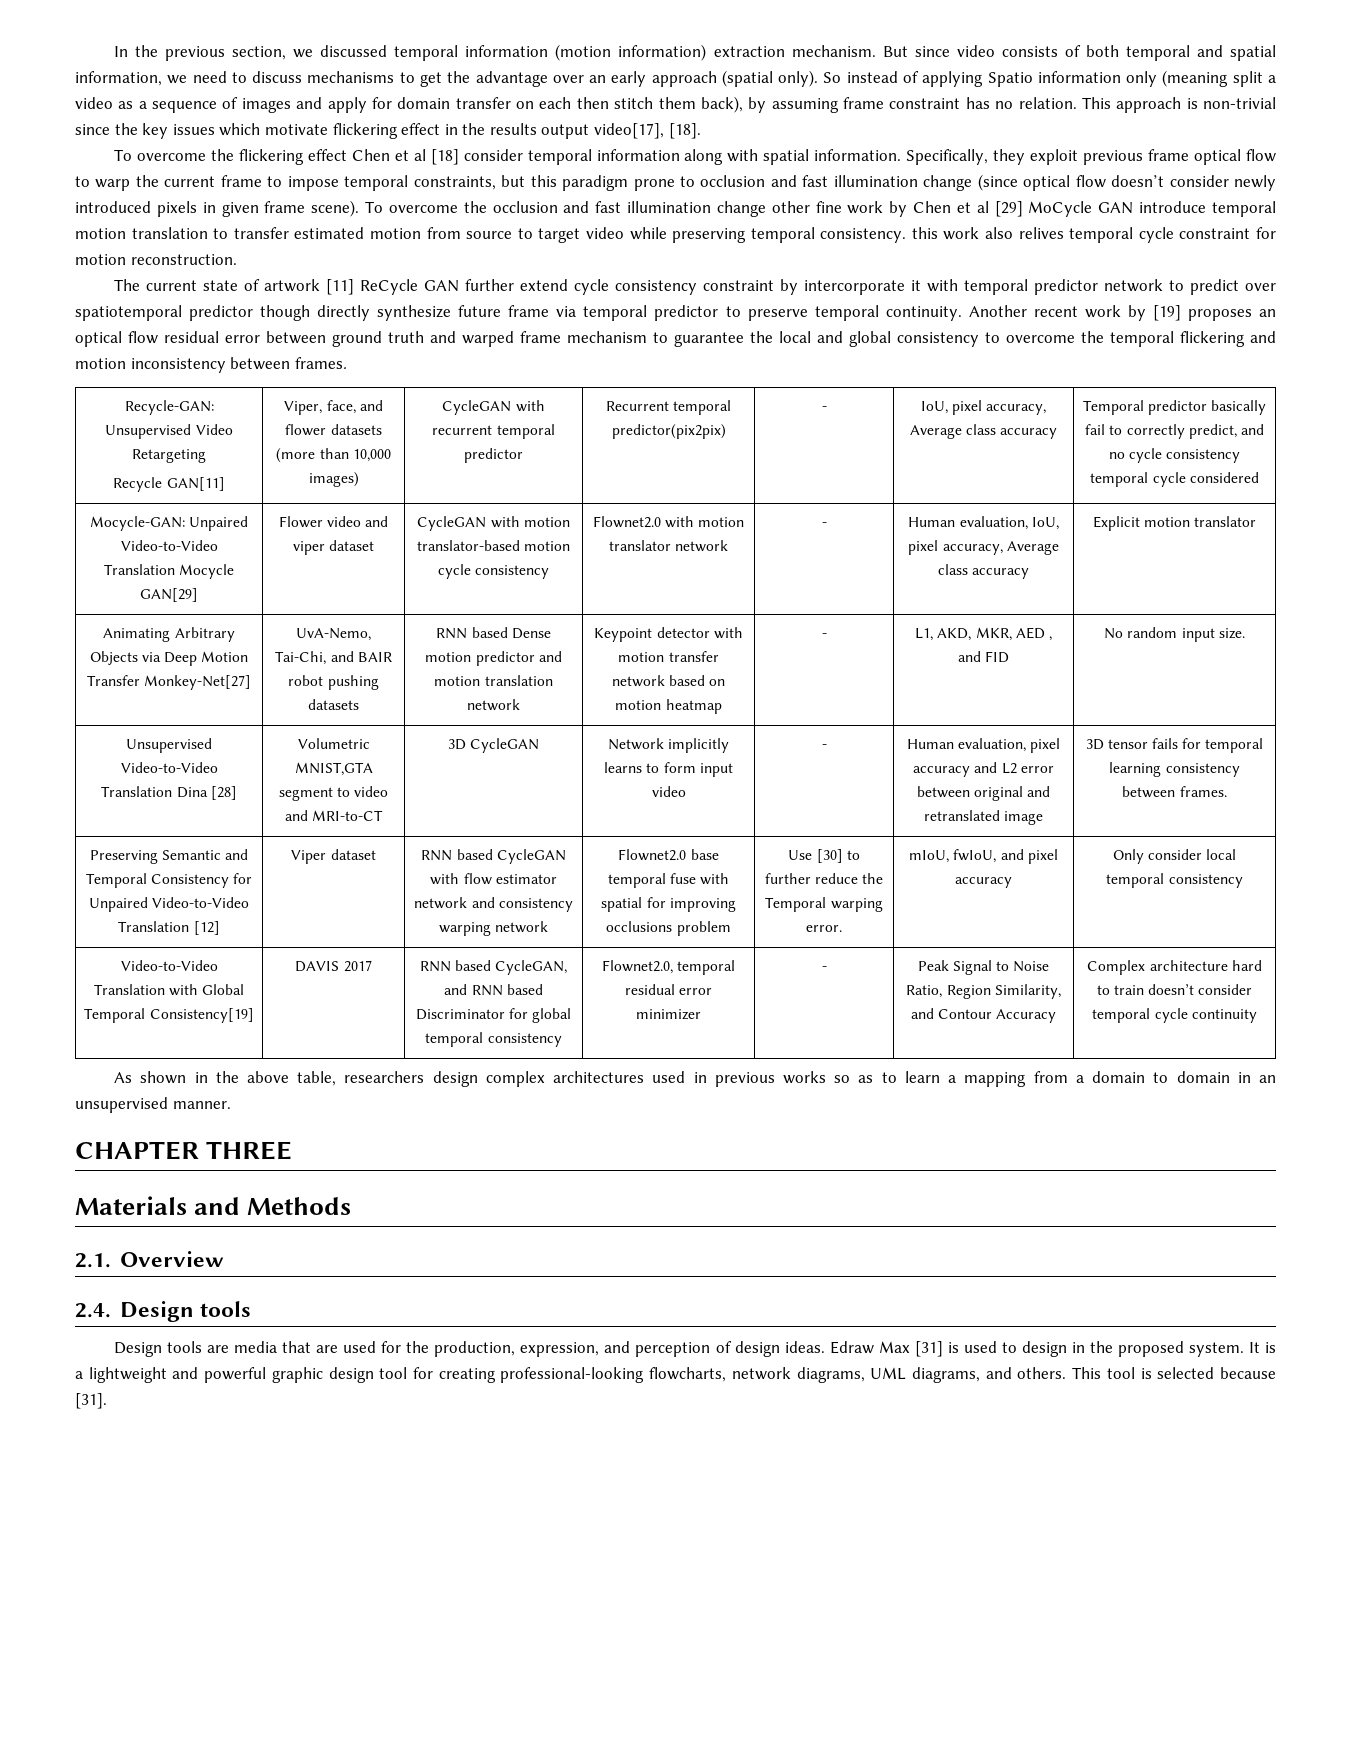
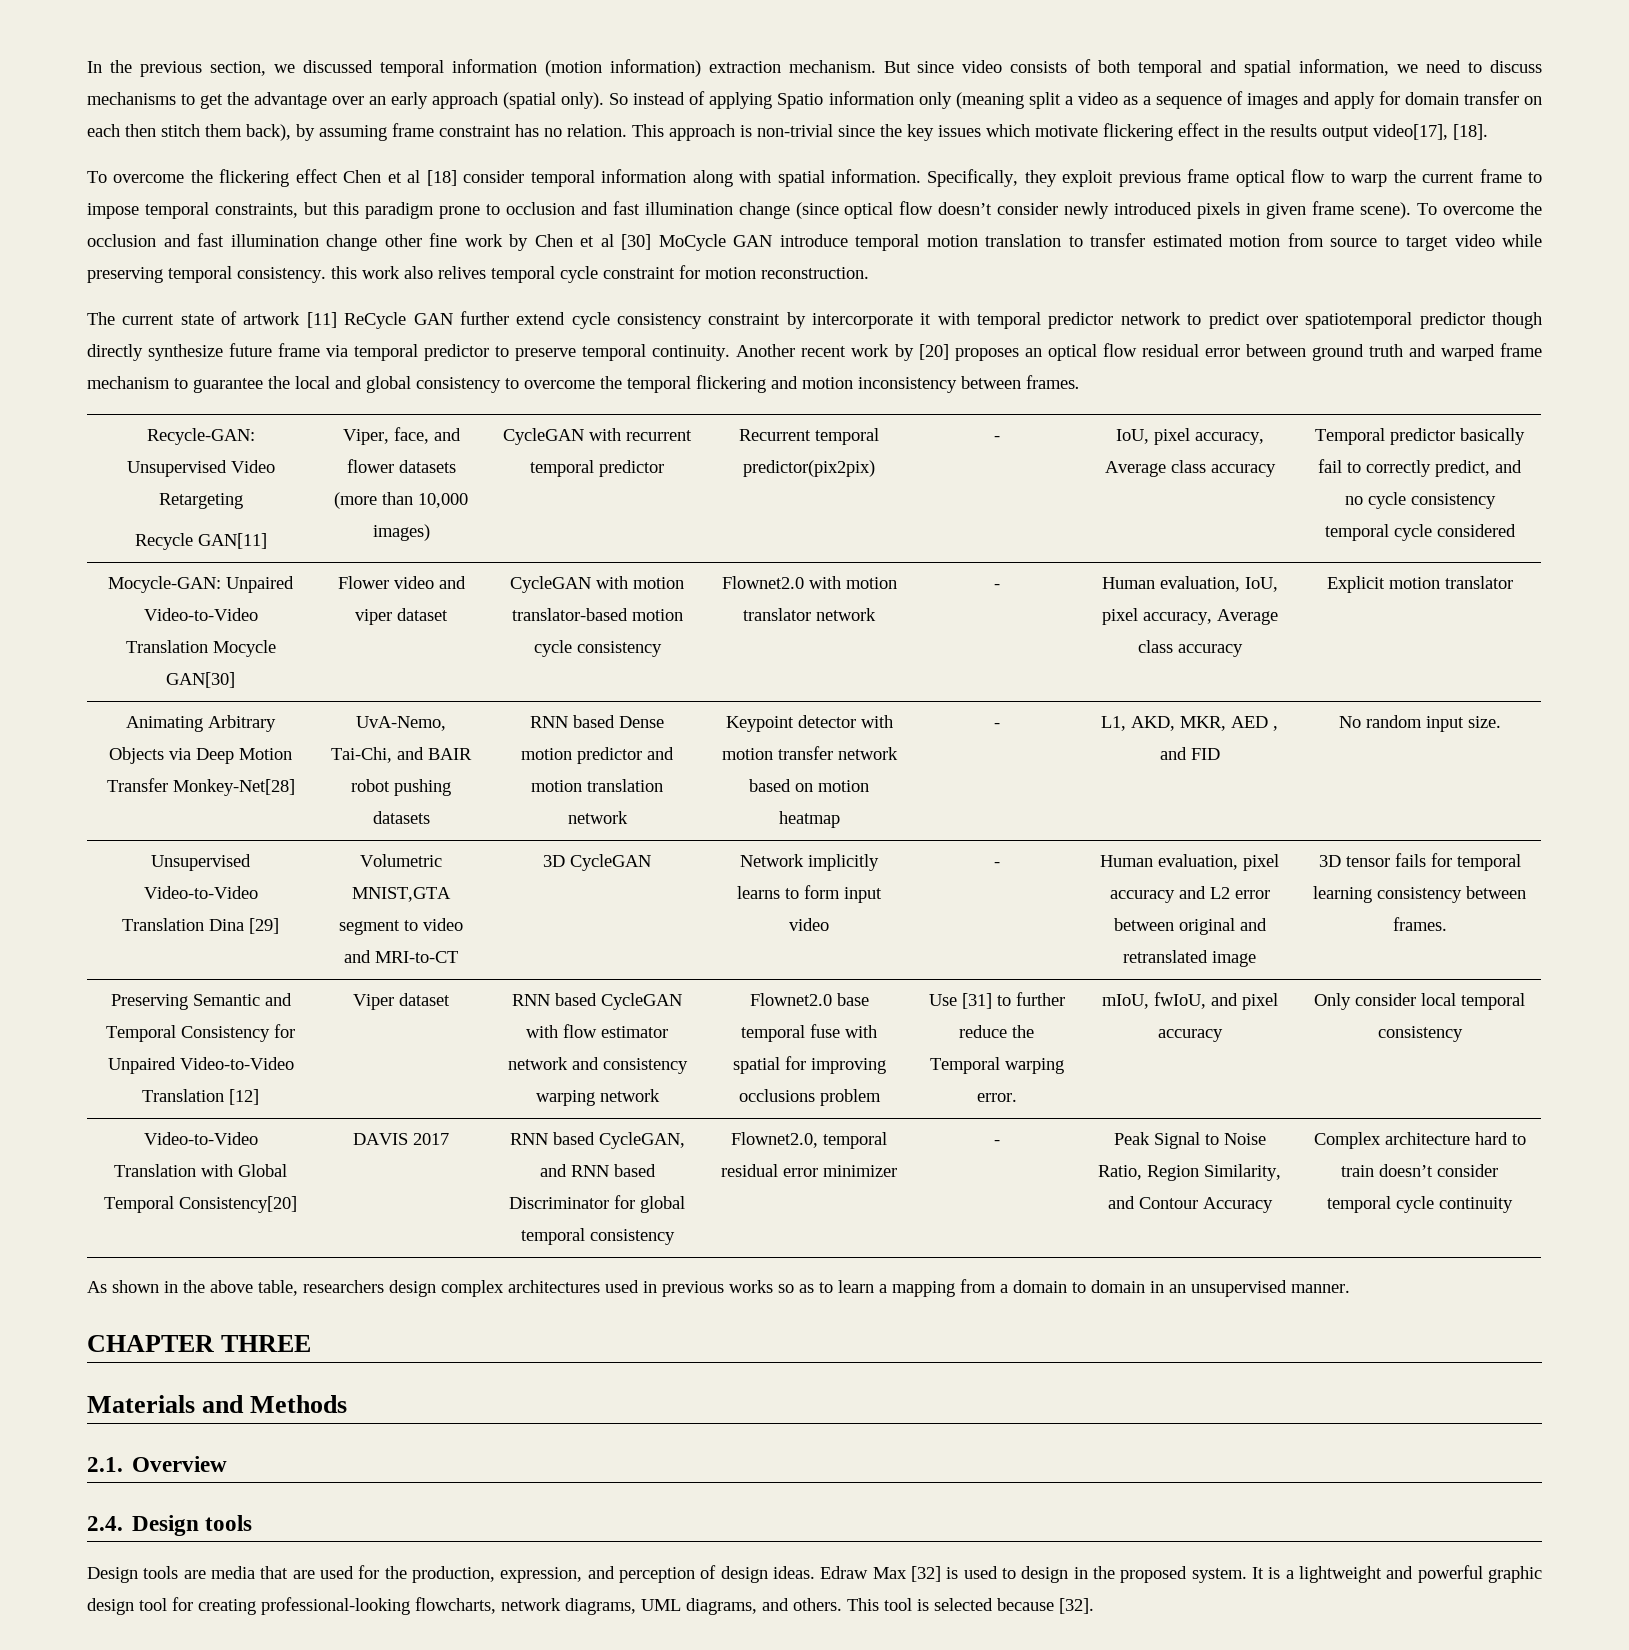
[994,201,1023,217] [29] -> [621,234,651,250] [30]
[1152,305,1181,321] [19] -> [918,344,949,360] [20]
[140,588,198,602] GAN[29] -> [166,672,235,688] GAN[30]
[144,675,252,690] Monkey-Net[27] -> [172,779,295,796] Monkey-Net[28]
[210,786,237,800] [28] -> [249,918,279,934] [29]
[816,849,843,863] [30] -> [961,993,992,1009] [31]
[149,1008,254,1023] Consistency[19] -> [179,1196,297,1213] Consistency[20]
[914,1341,943,1357] [31] -> [911,1566,942,1582] [32]
[75,1393,107,1409] [31]. -> [1059,1598,1094,1614] [32].

